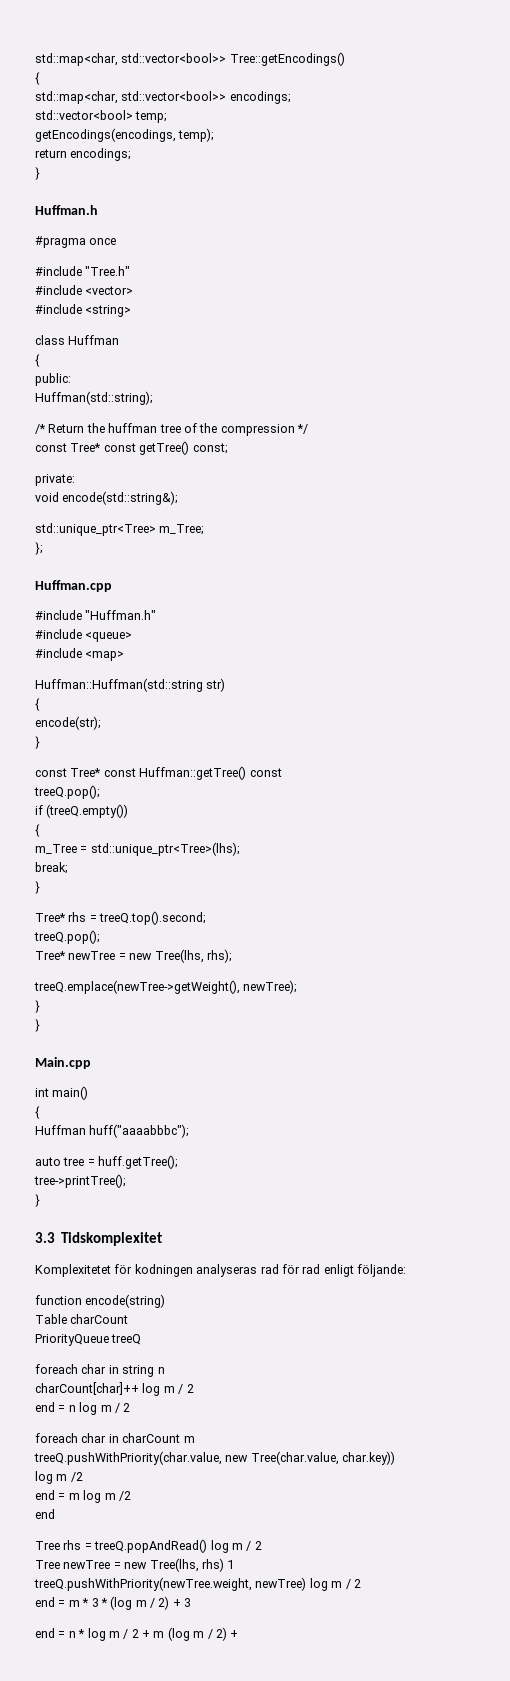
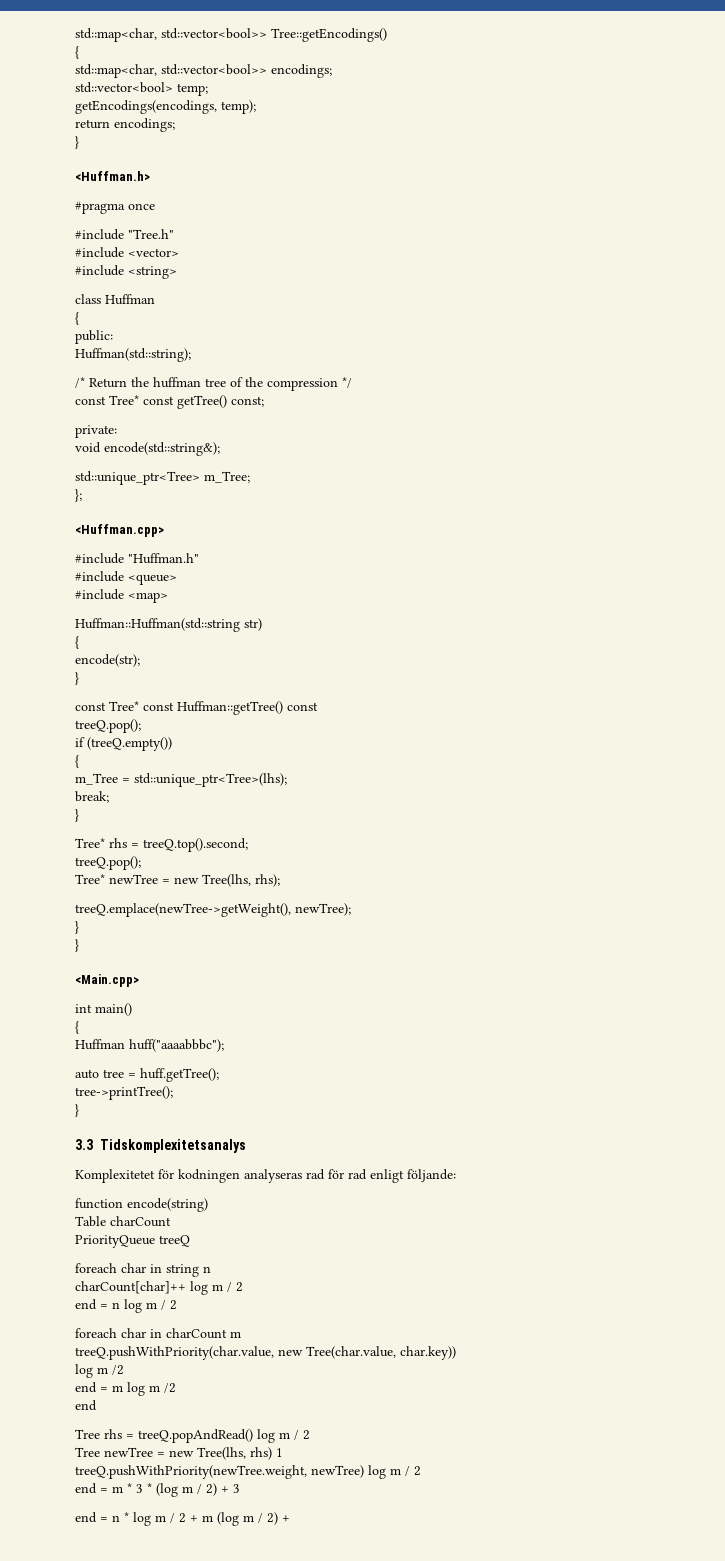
[35,205,98,215] Huffman.h -> [75,171,150,181] <Huffman.h>
[35,580,112,592] Huffman.cpp -> [75,524,164,537] <Huffman.cpp>
[35,1057,91,1069] Main.cpp -> [75,974,139,987] <Main.cpp>
[61,1232,163,1246] Tidskomplexitet -> [100,1139,246,1153] Tidskomplexitetsanalys

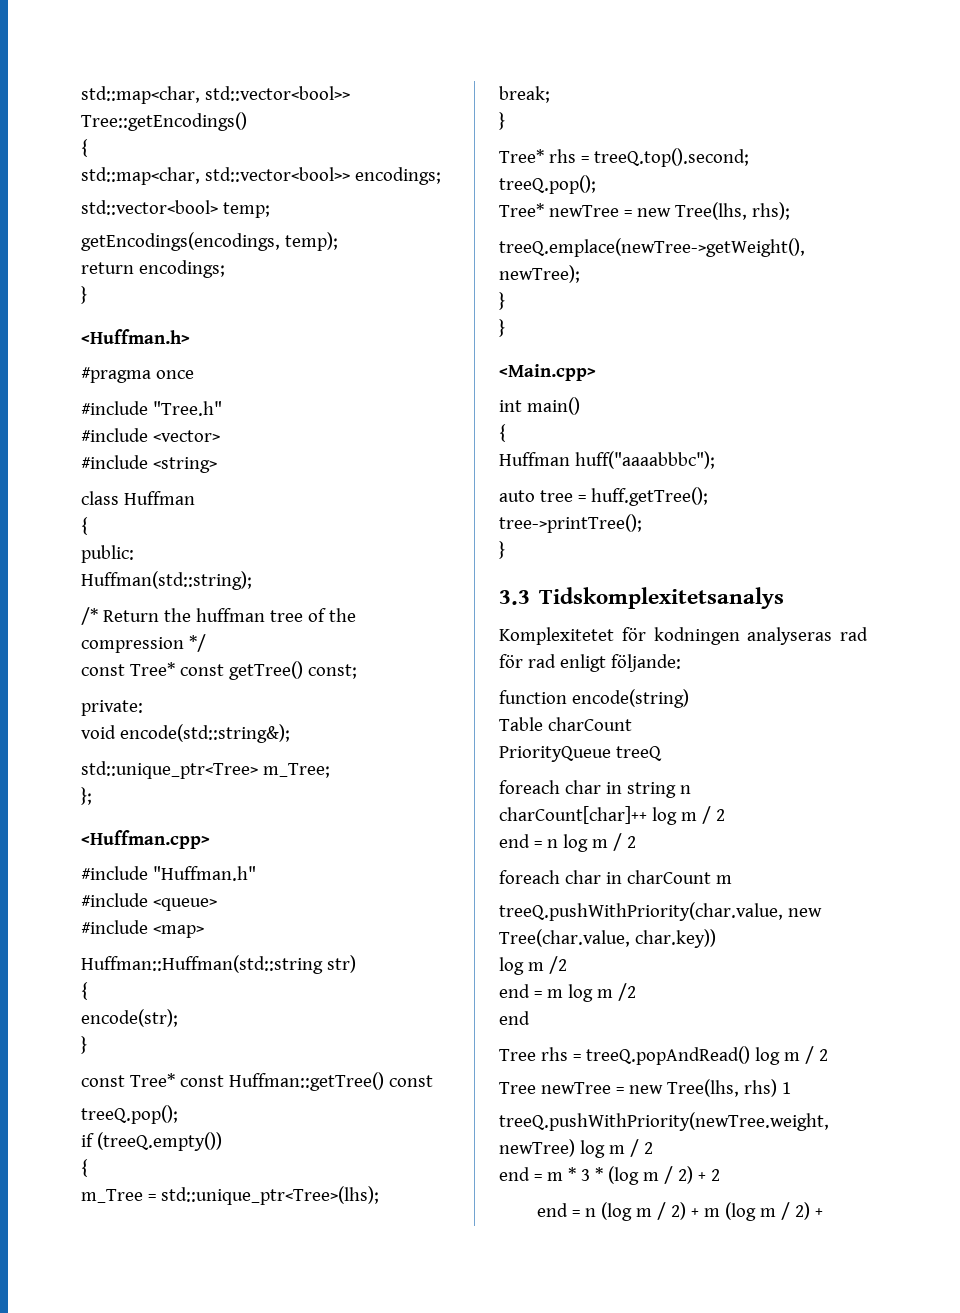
[233,1484,240,1493] [75,1512,186,1526] 3 // end = n * log m / 2 -> [710,1169,720,1181] [537,1202,687,1221] 2 // end = n (log m / 2)

